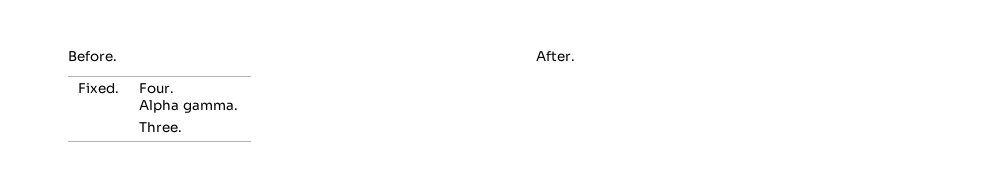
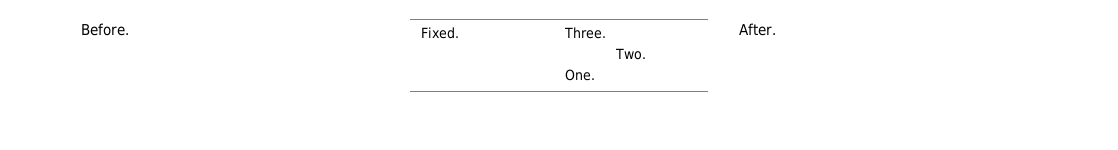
[138,83,174,94] [138,100,238,113] [138,122,182,133] Four. // Alpha gamma. // Three. -> [564,27,607,39] [615,48,647,60] [565,69,596,81] Three. // Two. // One.

